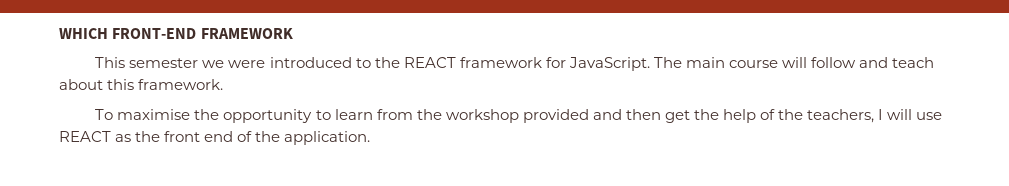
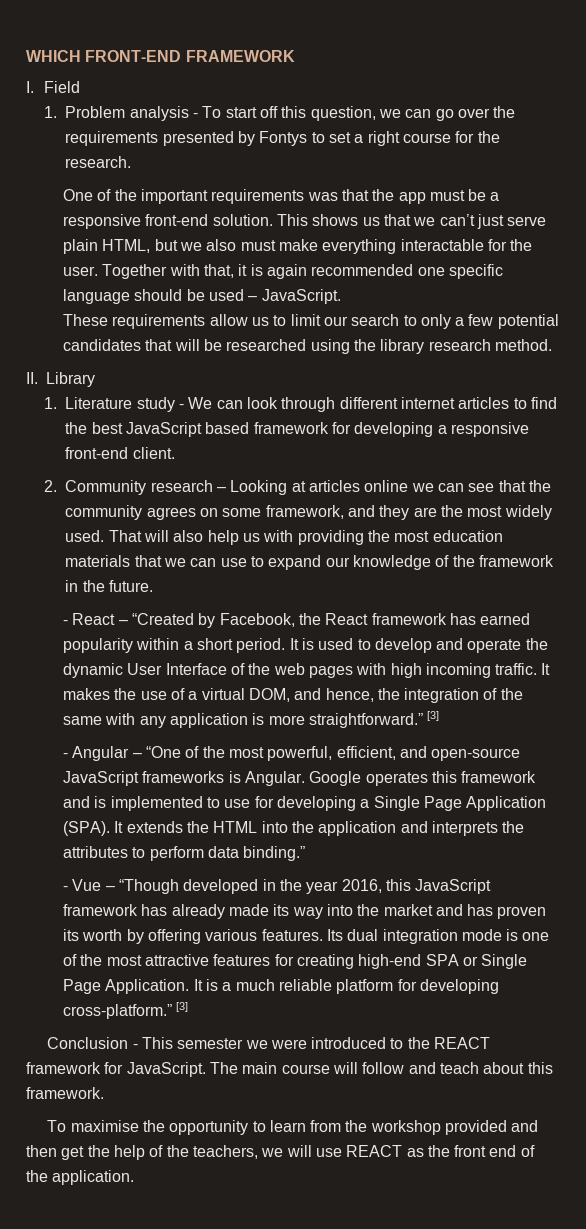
(293, 33) none -> [26,81,81,93] [44,106,516,121] [65,131,500,146] [65,156,132,168] [62,189,500,204] [62,214,547,229] [62,239,533,254] [62,264,503,279] [62,289,341,304] [62,314,559,329] [62,339,552,354] [26,372,95,387] [44,397,557,412] [65,422,530,437] [65,447,175,459] [44,480,551,495] [65,505,552,520] [65,530,503,545] [65,555,554,570] [65,580,154,592] [62,613,531,628] [62,638,548,653] [62,663,551,678] [62,688,523,703] [62,711,440,728] [62,746,521,761] [62,771,537,786] [62,796,547,811] [62,821,525,836] [62,846,306,861] [62,879,492,894] [62,904,547,919] [62,929,550,944] [62,954,528,969] [62,979,499,994] [62,1002,189,1019] [47,1037,138,1049] I. Field // 1. Problem analysis - To start off this question, we can go over the requirements presented by Fontys to set a right course for the research. // One of the important requirements was that the app must be a responsive front-end solution. This shows us that we can’t just serve plain HTML, but we also must make everything interactable for the user. Together with that, it is again recommended one specific language should be used – JavaScript. // These requirements allow us to limit our search to only a few potential candidates that will be researched using the library research method. // II. Library // 1. Literature study - We can look through different internet articles to find the best JavaScript based framework for developing a responsive front-end client. // 2. Community research – Looking at articles online we can see that the community agrees on some framework, and they are the most widely used. That will also help us with providing the most education materials that we can use to expand our knowledge of the framework in the future. // - React – “Created by Facebook, the React framework has earned popularity within a short period. It is used to develop and operate the dynamic User Interface of the web pages with high incoming traffic. It makes the use of a virtual DOM, and hence, the integration of the same with any application is more straightforward.” [3] // - Angular – “One of the most powerful, efficient, and open-source JavaScript frameworks is Angular. Google operates this framework and is implemented to use for developing a Single Page Application (SPA). It extends the HTML into the application and interprets the attributes to perform data binding.” // - Vue – “Though developed in the year 2016, this JavaScript framework has already made its way into the market and has proven its worth by offering various features. Its dual integration mode is one of the most attractive features for creating high-end SPA or Single Page Application. It is a much reliable platform for developing cross-platform.” [3] // Conclusion -
[878,109,884,120] I -> [261,1148,284,1157] we

